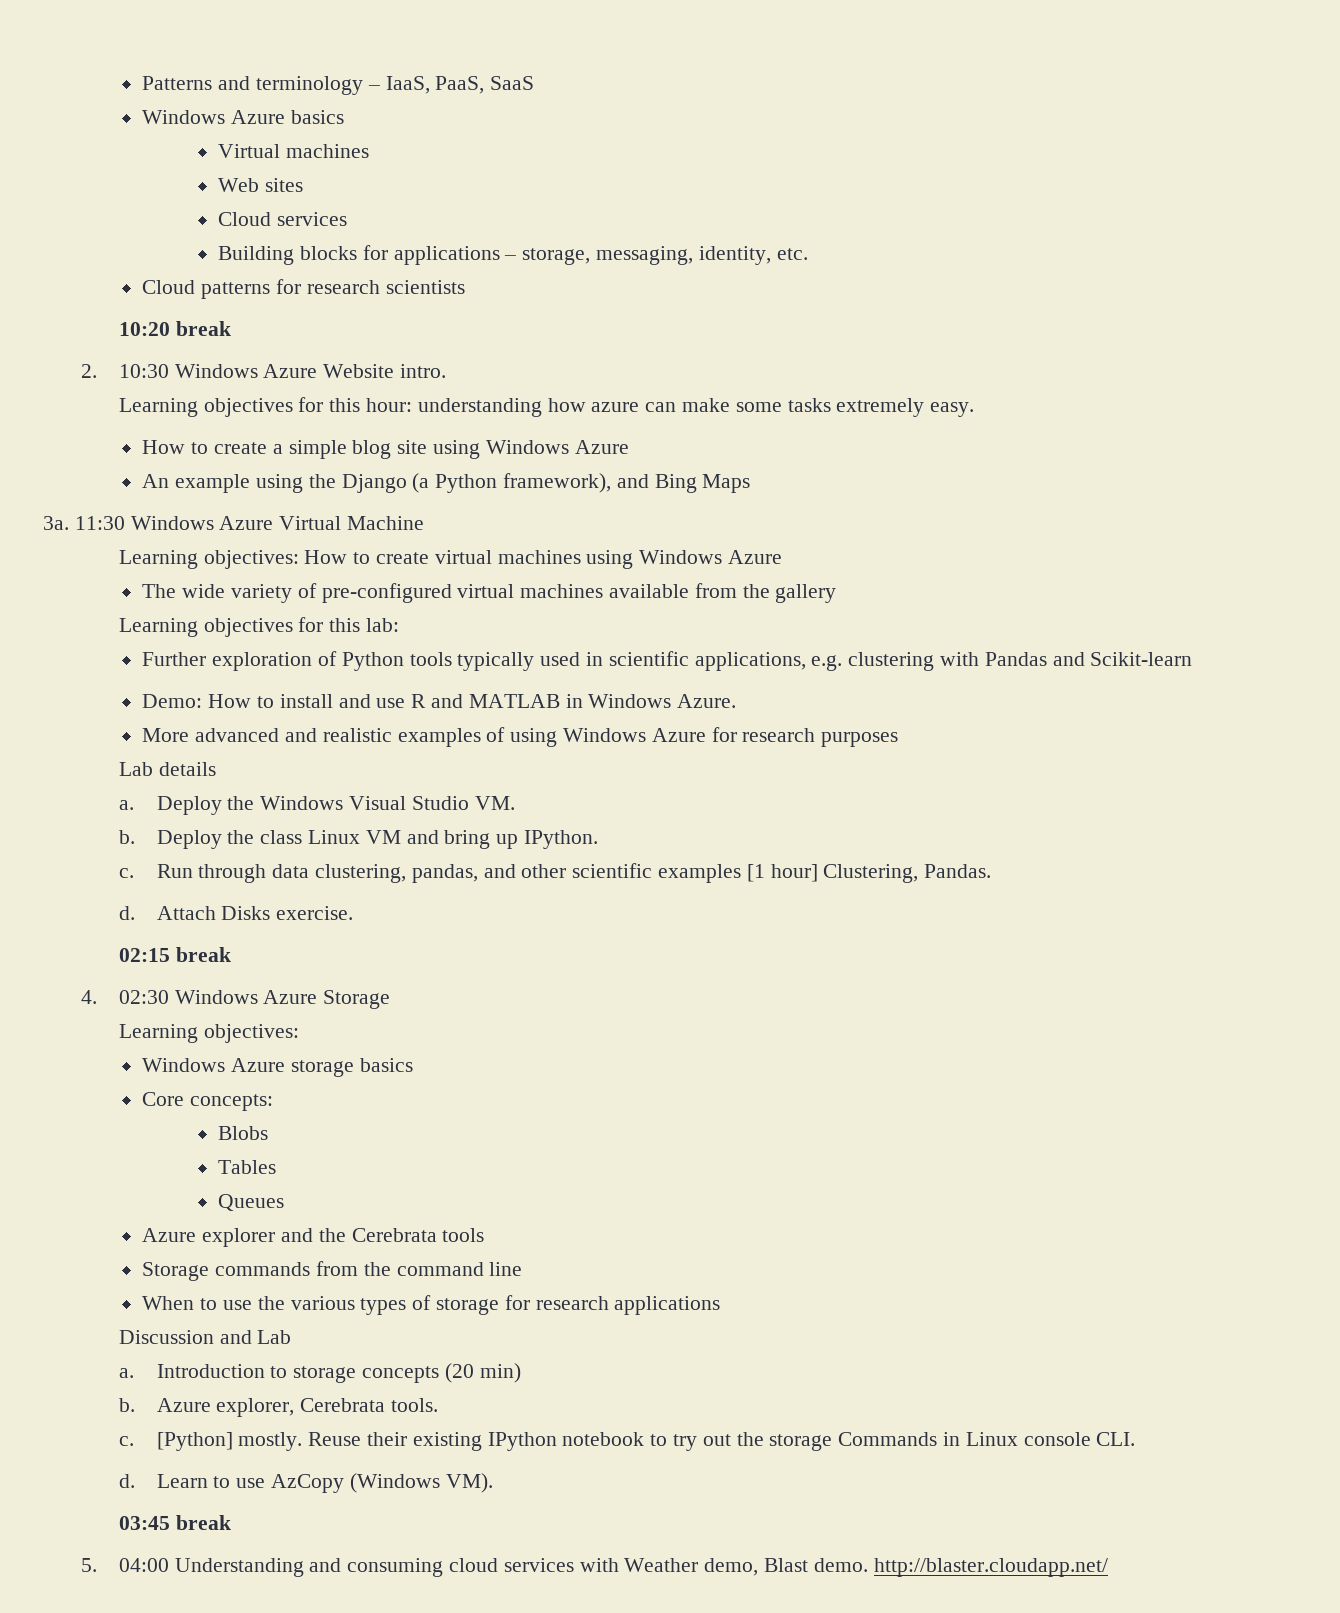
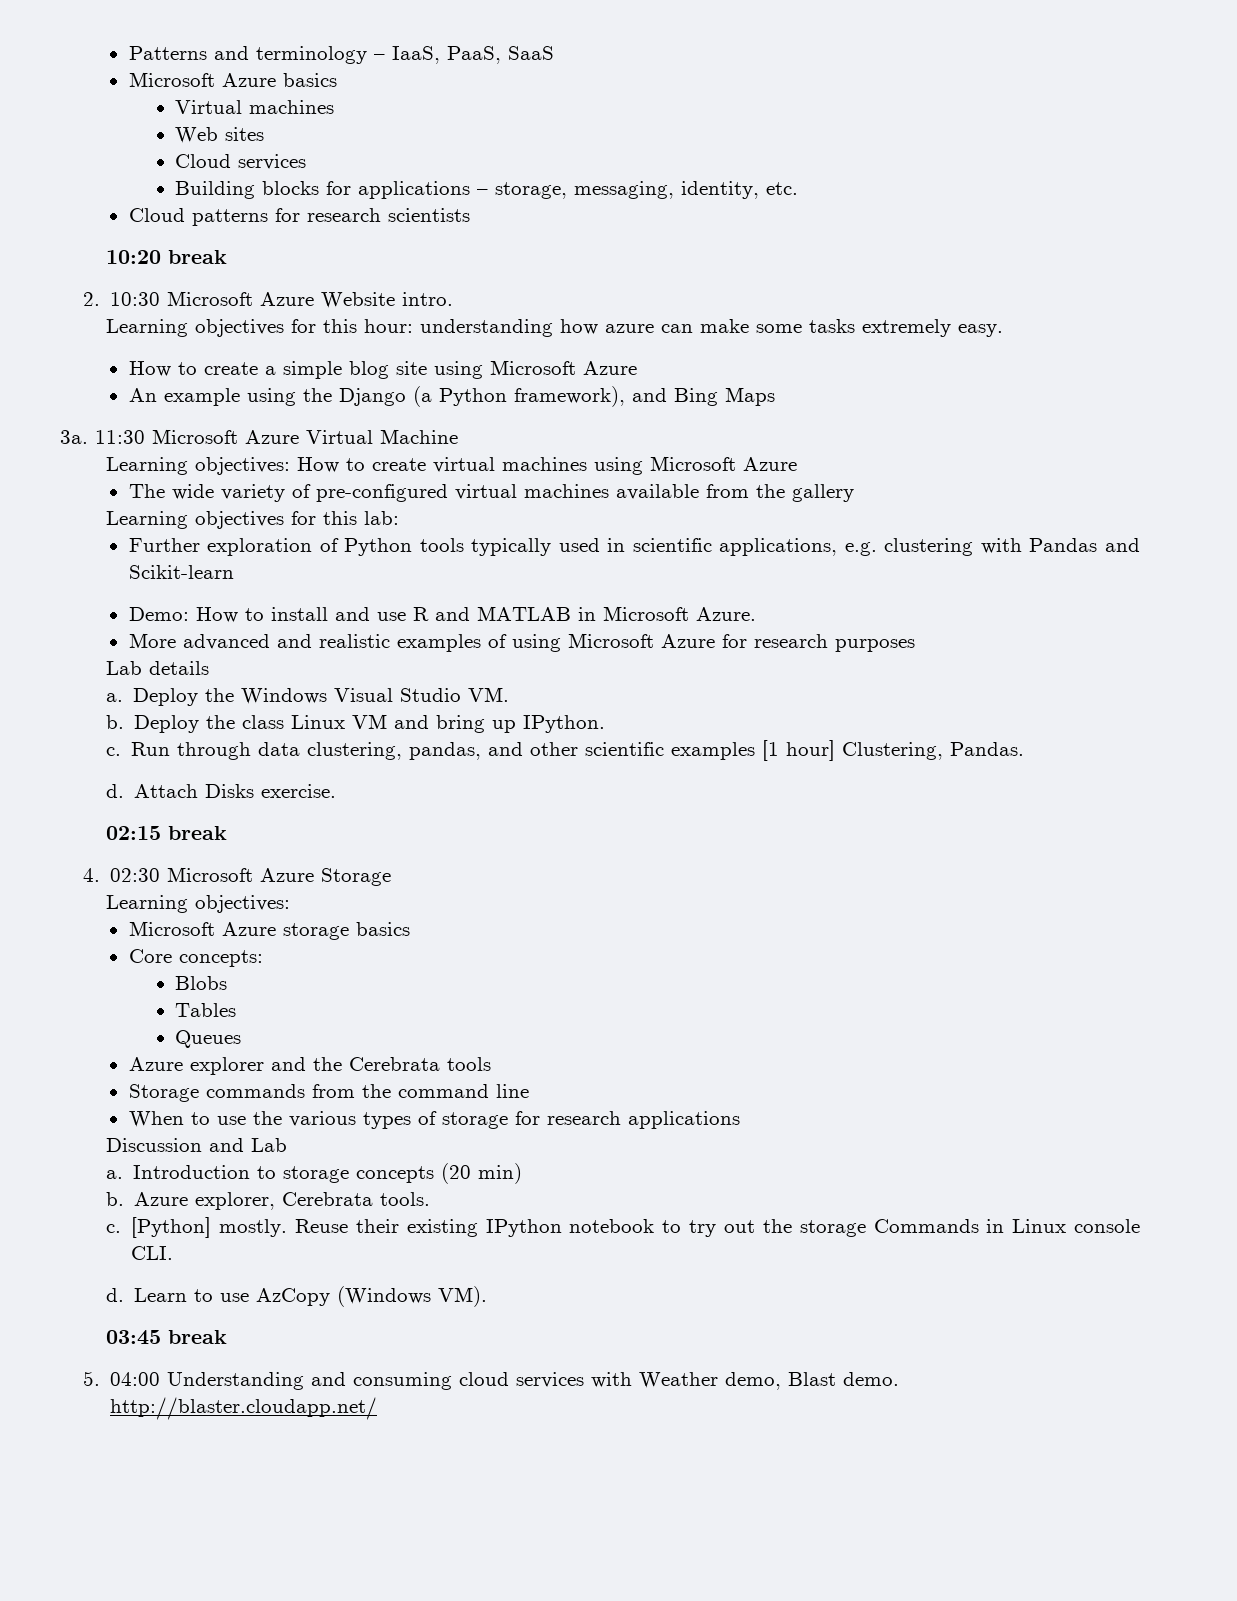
[142,110,226,124] Windows -> [128,72,215,87] Microsoft
[174,364,258,378] Windows -> [167,291,254,306] Microsoft
[485,440,569,454] Windows -> [489,360,576,375] Microsoft
[130,516,214,530] Windows -> [152,429,238,444] Microsoft
[639,550,723,564] Windows -> [650,456,737,471] Microsoft
[588,694,672,708] Windows -> [602,606,689,621] Microsoft
[562,728,646,742] Windows -> [567,633,654,648] Microsoft
[174,990,258,1004] Windows -> [167,867,254,882] Microsoft
[142,1058,226,1072] Windows -> [128,921,215,936] Microsoft

